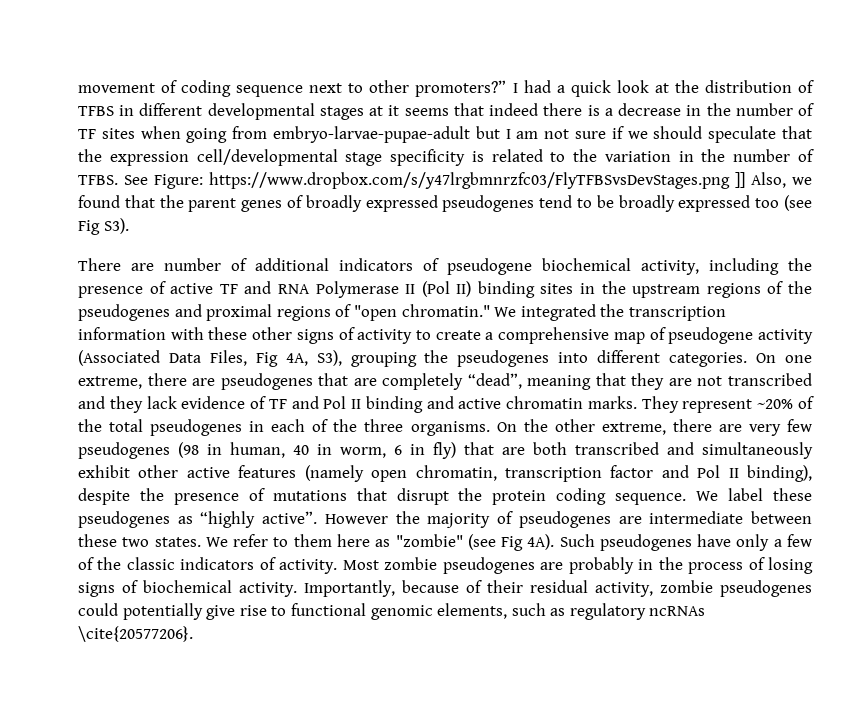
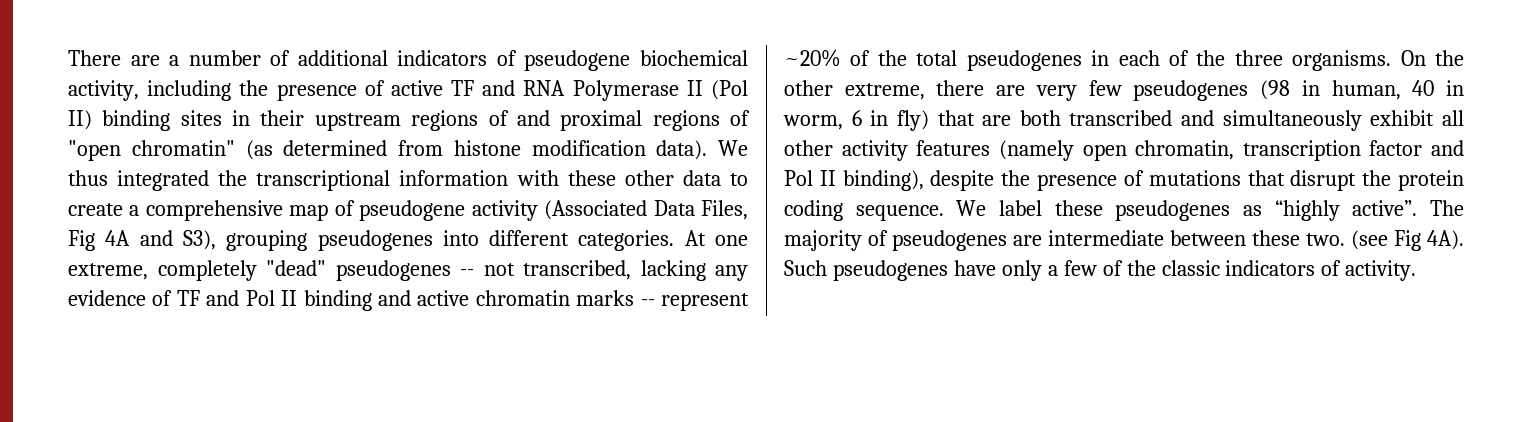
[78,80,814,97] [78,103,815,120] [78,126,812,143] [78,149,814,166] [78,172,812,189] [78,195,812,212] [78,218,129,235] movement of coding sequence next to other promoters?” I had a quick look at the distribution of TFBS in different developmental stages at it seems that indeed there is a decrease in the number of TF sites when going from embryo-larvae-pupae-adult but I am not sure if we should speculate that the expression cell/developmental stage specificity is related to the variation in the number of TFBS. See Figure: https://www.dropbox.com/s/y47lrgbmnrzfc03/FlyTFBSvsDevStages.png ]] Also, we found that the parent genes of broadly expressed pseudogenes tend to be broadly expressed too (see Fig S3). // -> (68, 58) none
(154, 267) none -> [169,55,180,66] a
[601,281,626,294] the -> [260,110,305,126] their
[788,281,813,294] [78,304,170,321] the pseudogenes -> (509, 118) none
[401,304,517,317] chromatin." We -> [131,140,748,160] [68,170,108,186] chromatin" (as determined from histone modification data). We thus
[628,306,726,321] transcription -> [256,170,391,191] transcriptional
[296,327,413,344] signs of activity -> [682,170,721,186] data
[285,353,308,366] 4A, -> [105,230,173,246] 4A and
[424,350,449,363] the -> (308, 240) none
[756,353,777,363] On -> [684,230,706,246] At
[147,373,813,390] [78,396,177,413] there are pseudogenes that are completely “dead”, meaning that they are not transcribed and they lack -> [157,260,748,281] completely "dead" pseudogenes -- not transcribed, lacking any
[587,396,679,413] marks. They -> [576,290,655,306] marks --
[138,465,230,478] other active -> [1442,110,1464,126] [784,140,908,161] all other activity
[324,511,420,524] However the -> [1430,200,1464,216] The
[122,534,463,547] two states. We refer to them here as "zombie" -> [1306,233,1345,246] two.
[342,557,813,574] [78,580,812,597] [78,603,706,620] [78,626,193,642] Most zombie pseudogenes are probably in the process of losing signs of biochemical activity. Importantly, because of their residual activity, zombie pseudogenes could potentially give rise to functional genomic elements, such as regulatory ncRNAs \cite{20577206}. -> (1417, 270) none

